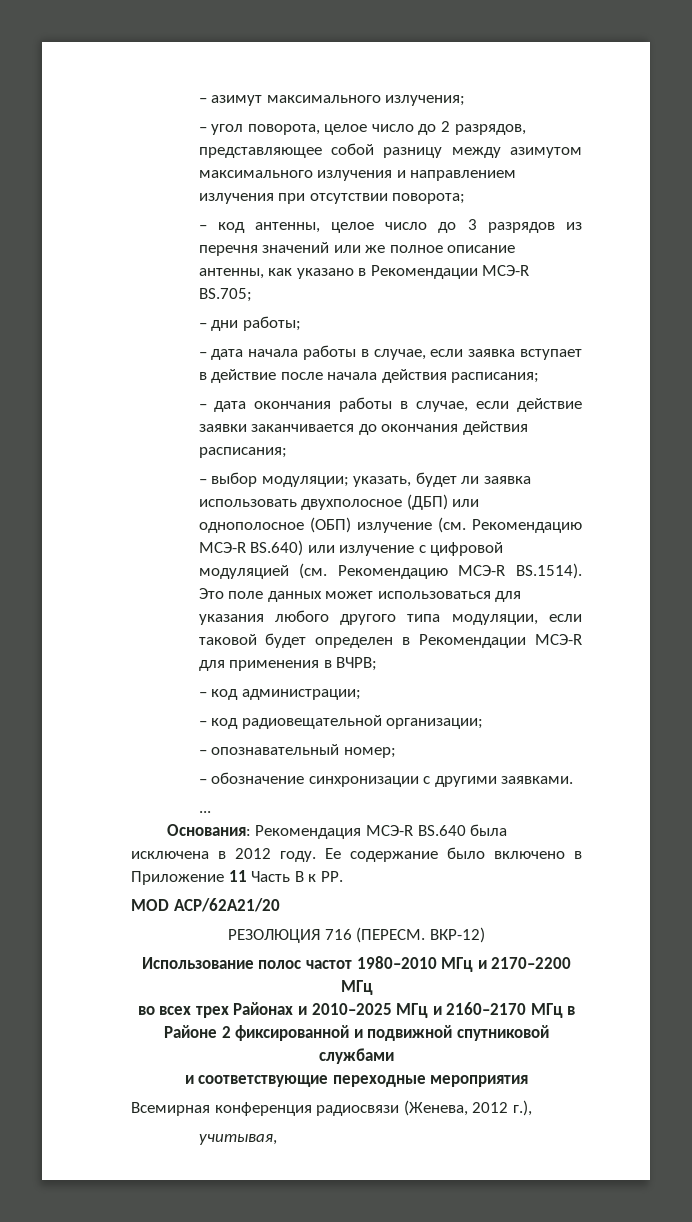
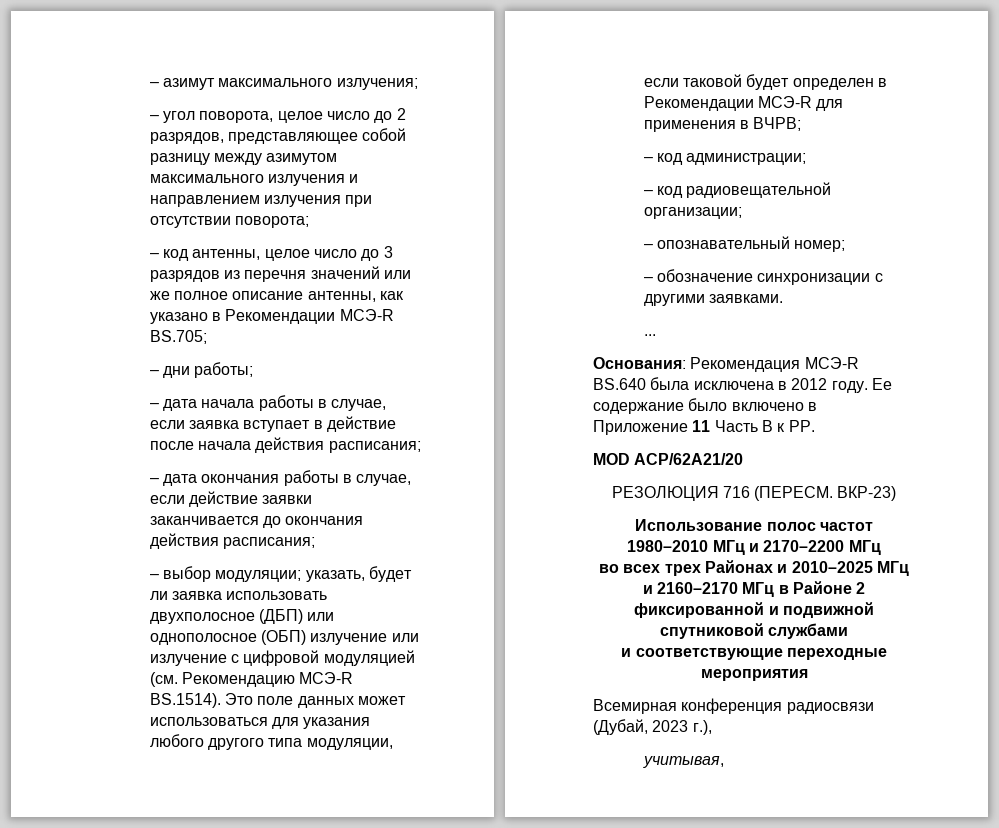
[437,517,582,533] [198,540,304,556] (см. Рекомендацию МСЭ-R BS.640) -> (388, 639) none
[429,927,485,943] ВКР-12) -> [837,486,897,501] ВКР-23)
[403,1100,509,1116] (Женева, 2012 -> [593,719,689,735] (Дубай, 2023

